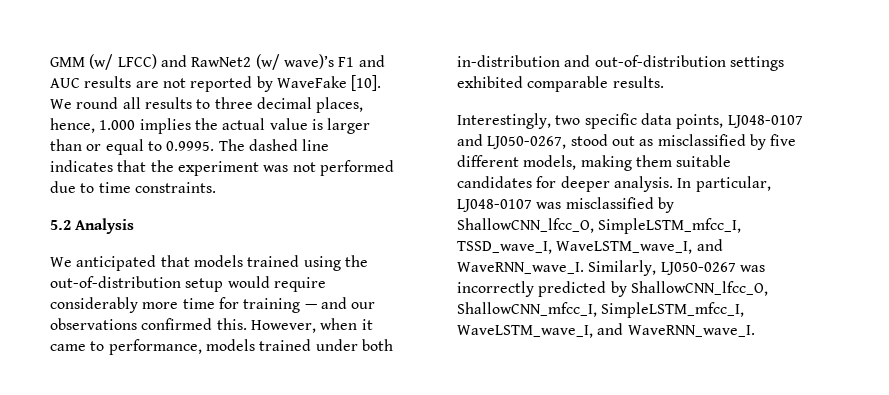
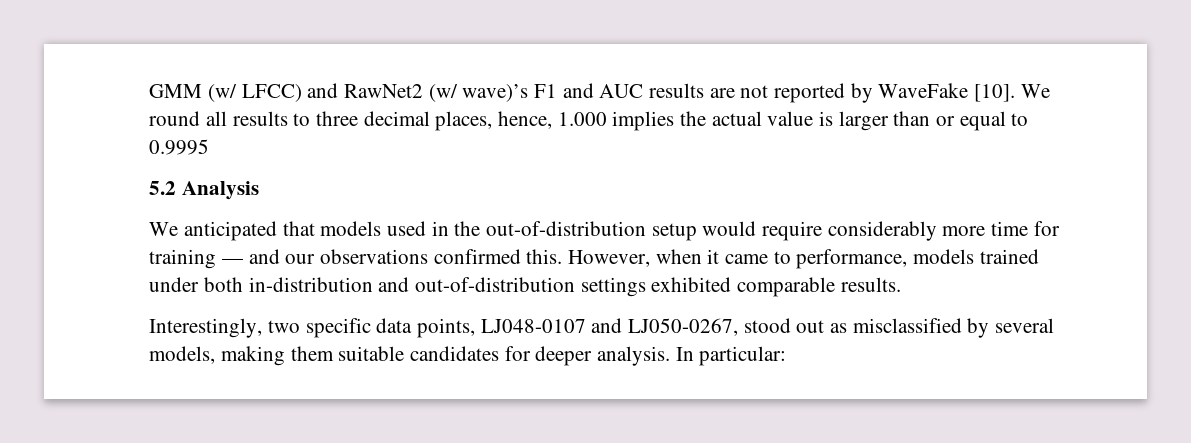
[166,139,330,151] [50,160,395,176] [50,181,217,193] 0.9995. The dashed line indicates that the experiment was not performed due to time constraints. -> [149,139,210,155] 0.9995
[247,255,341,271] trained using -> [386,221,449,236] used in
[770,134,797,146] [457,155,520,167] five different -> [994,318,1054,333] several
[695,176,771,192] [457,197,675,213] [457,218,742,234] [457,239,723,254] [457,260,766,276] [457,281,769,297] [457,302,745,318] [457,323,755,338] particular, LJ048-0107 was misclassified by ShallowCNN_lfcc_O, SimpleLSTM_mfcc_I, TSSD_wave_I, WaveLSTM_wave_I, and WaveRNN_wave_I. Similarly, LJ050-0267 was incorrectly predicted by ShallowCNN_lfcc_O, ShallowCNN_mfcc_I, SimpleLSTM_mfcc_I, WaveLSTM_wave_I, and WaveRNN_wave_I. -> [699,346,787,366] particular:

